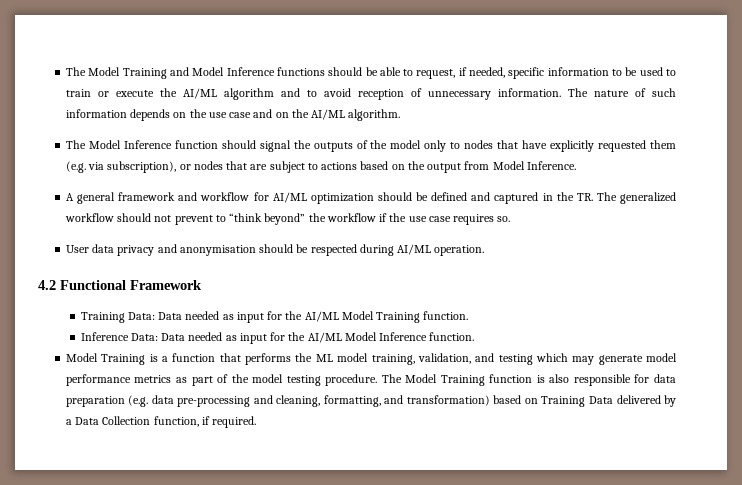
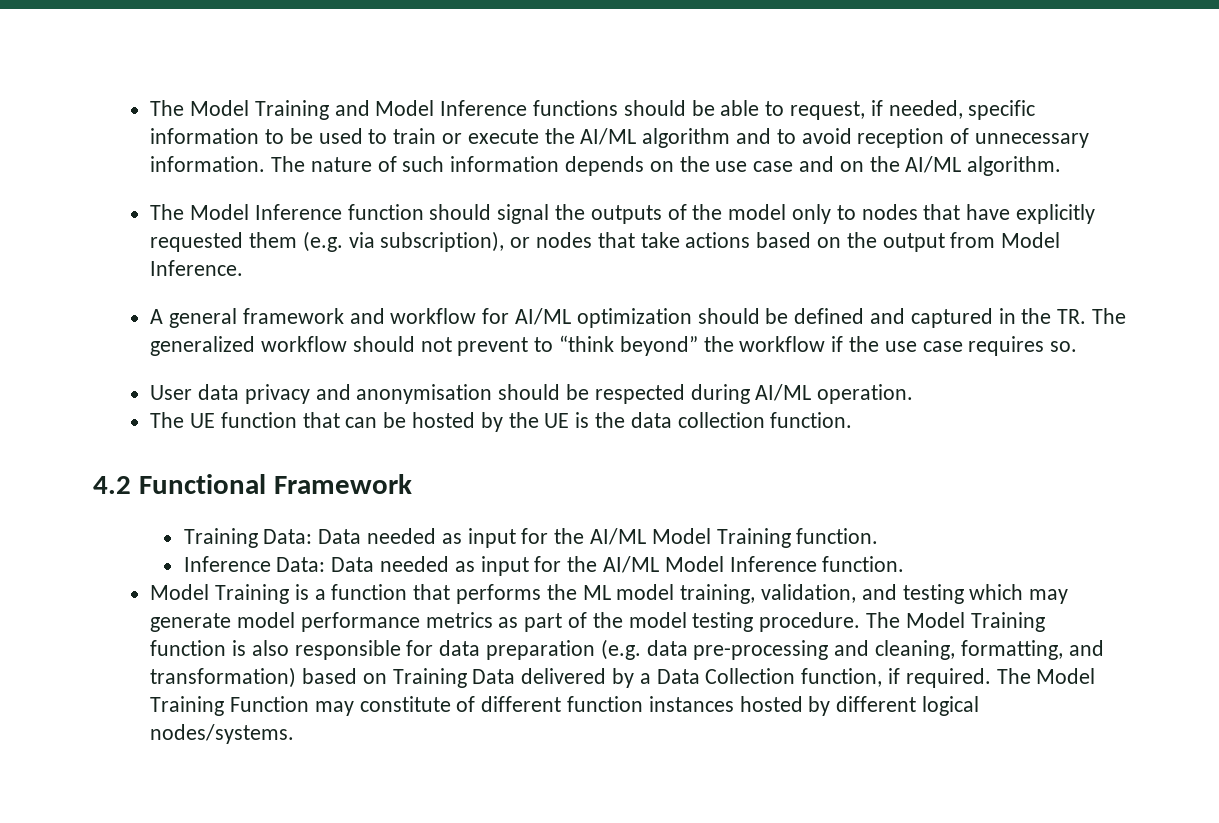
[250,161,318,173] are subject to -> [640,232,680,248] take
(485, 250) none -> [150,412,853,432] // The UE function that can be hosted by the UE is the data collection function.
(257, 422) none -> [996,668,1096,684] [150,696,979,716] [150,724,295,744] The Model Training Function may constitute of different function instances hosted by different logical nodes/systems.

